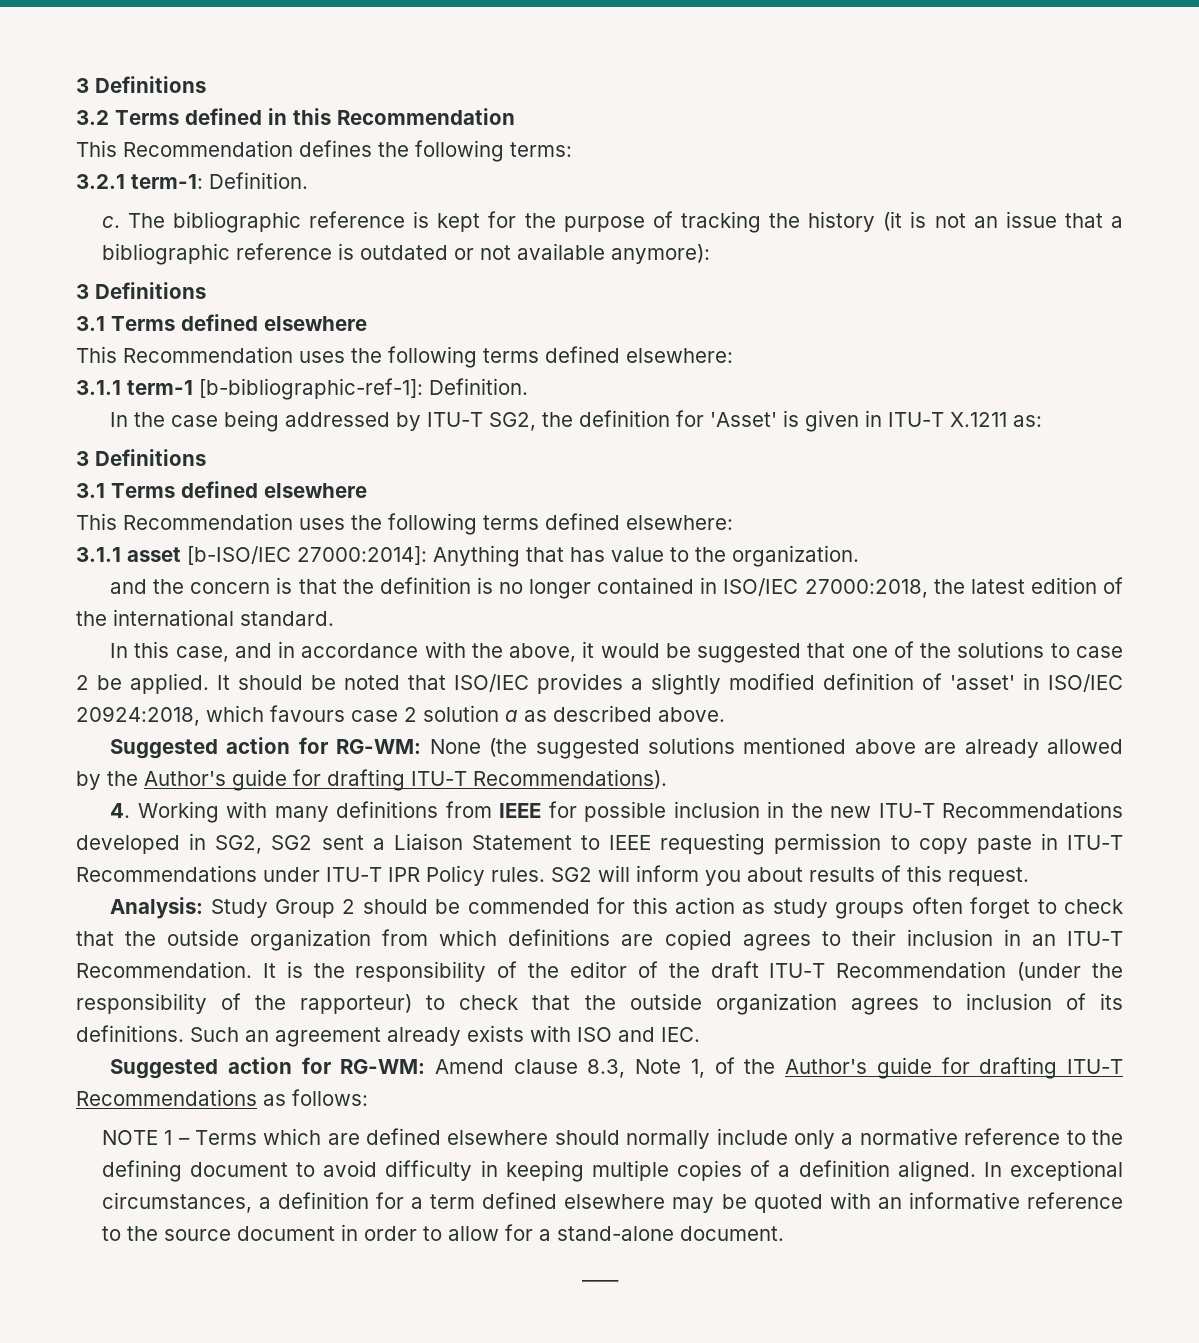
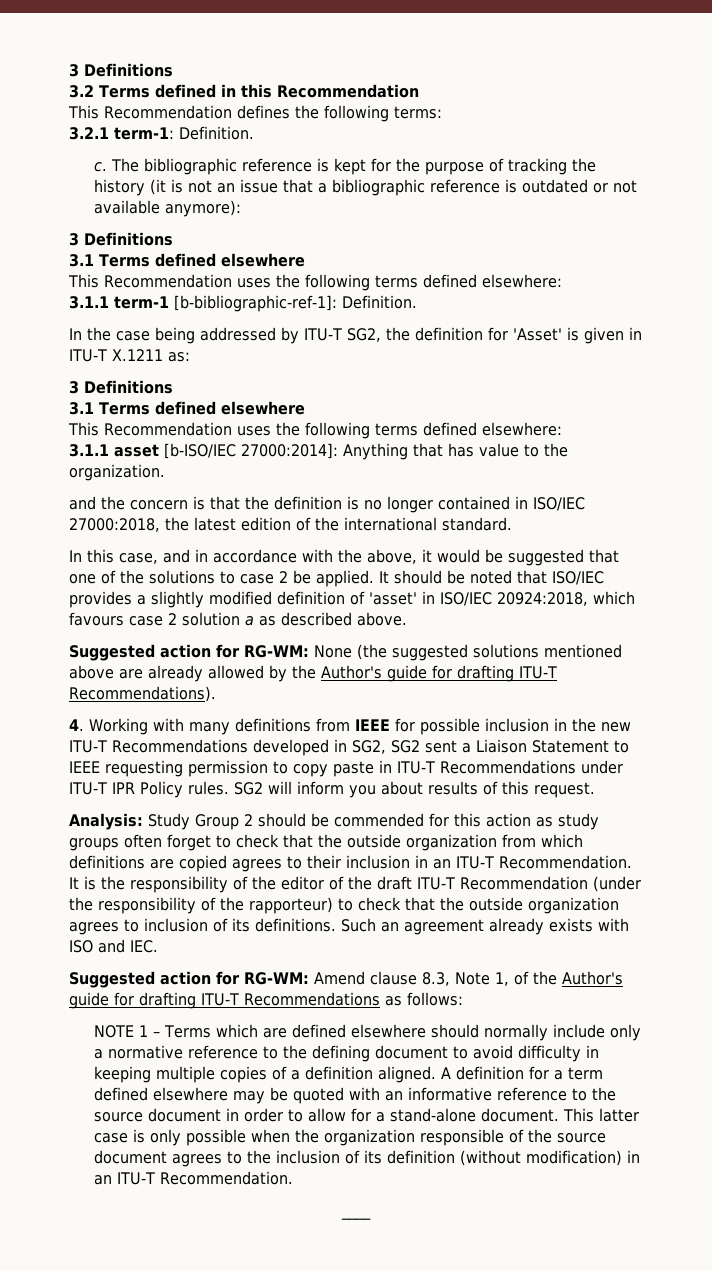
[983,1160,1124,1181] [101,1192,271,1213] In exceptional circumstances, a -> [440,1067,451,1079] A
(784, 1233) none -> [562,1108,639,1122] [93,1129,606,1146] [93,1150,640,1167] [93,1171,293,1185] This latter case is only possible when the organization responsible of the source document agrees to the inclusion of its definition (without modification) in an ITU-T Recommendation.

